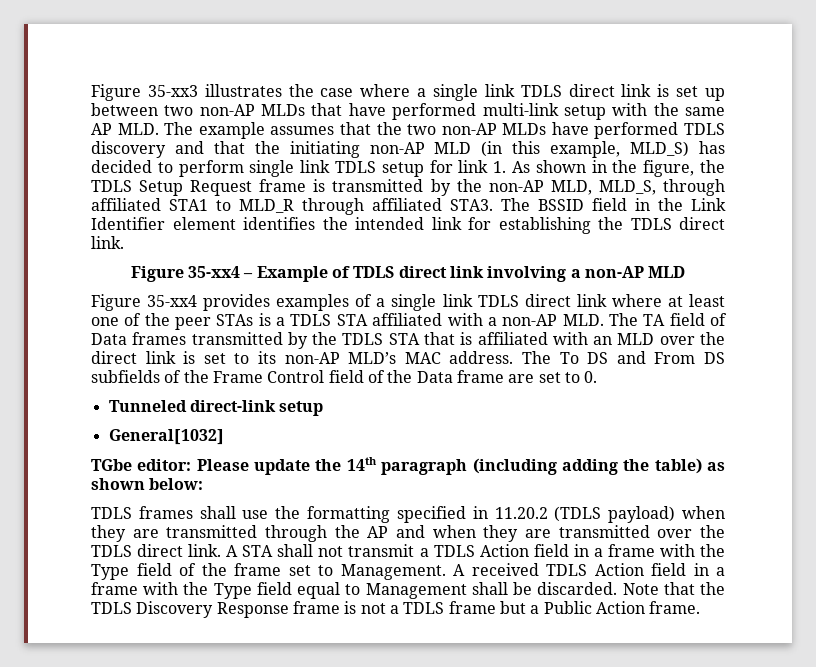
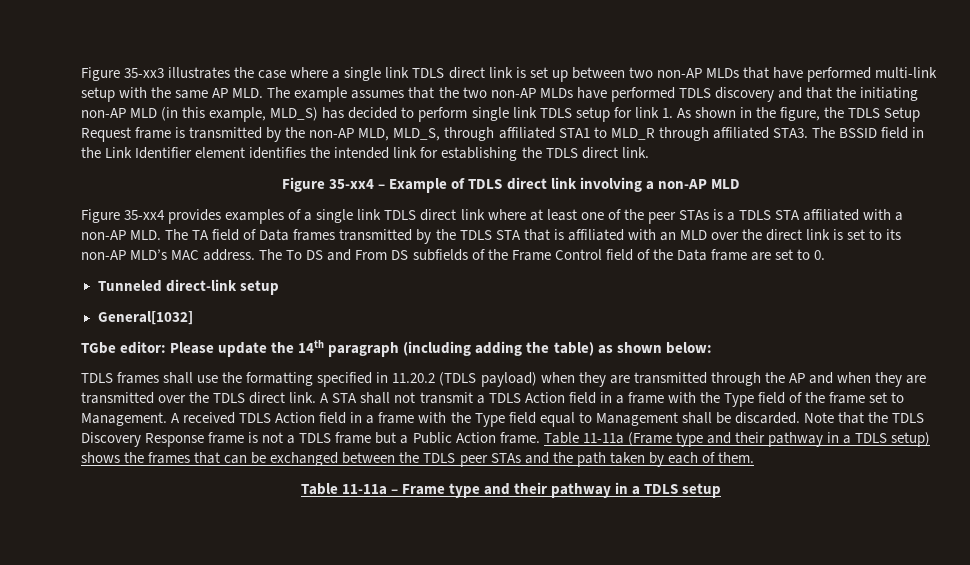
(701, 607) none -> [543,432,931,447] [81,452,754,467] [300,482,722,498] Table 11-11a (Frame type and their pathway in a TDLS setup) shows the frames that can be exchanged between the TDLS peer STAs and the path taken by each of them. // Table 11-11a – Frame type and their pathway in a TDLS setup

